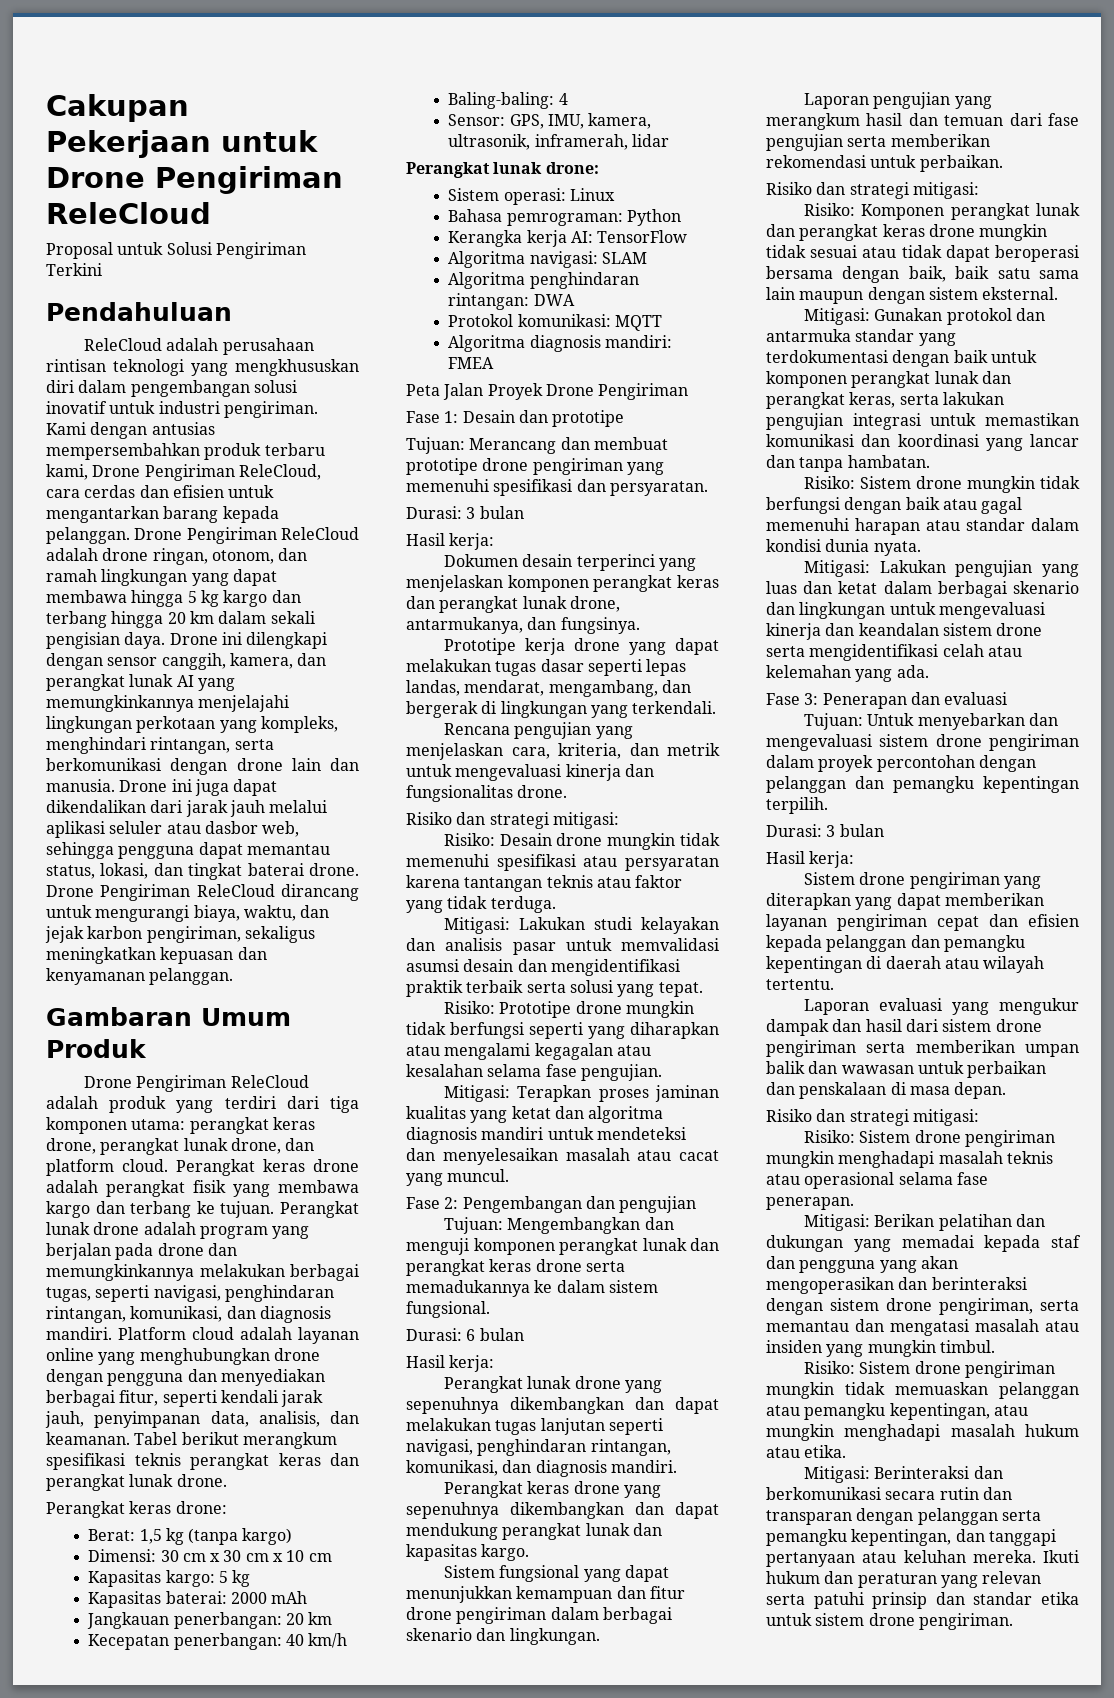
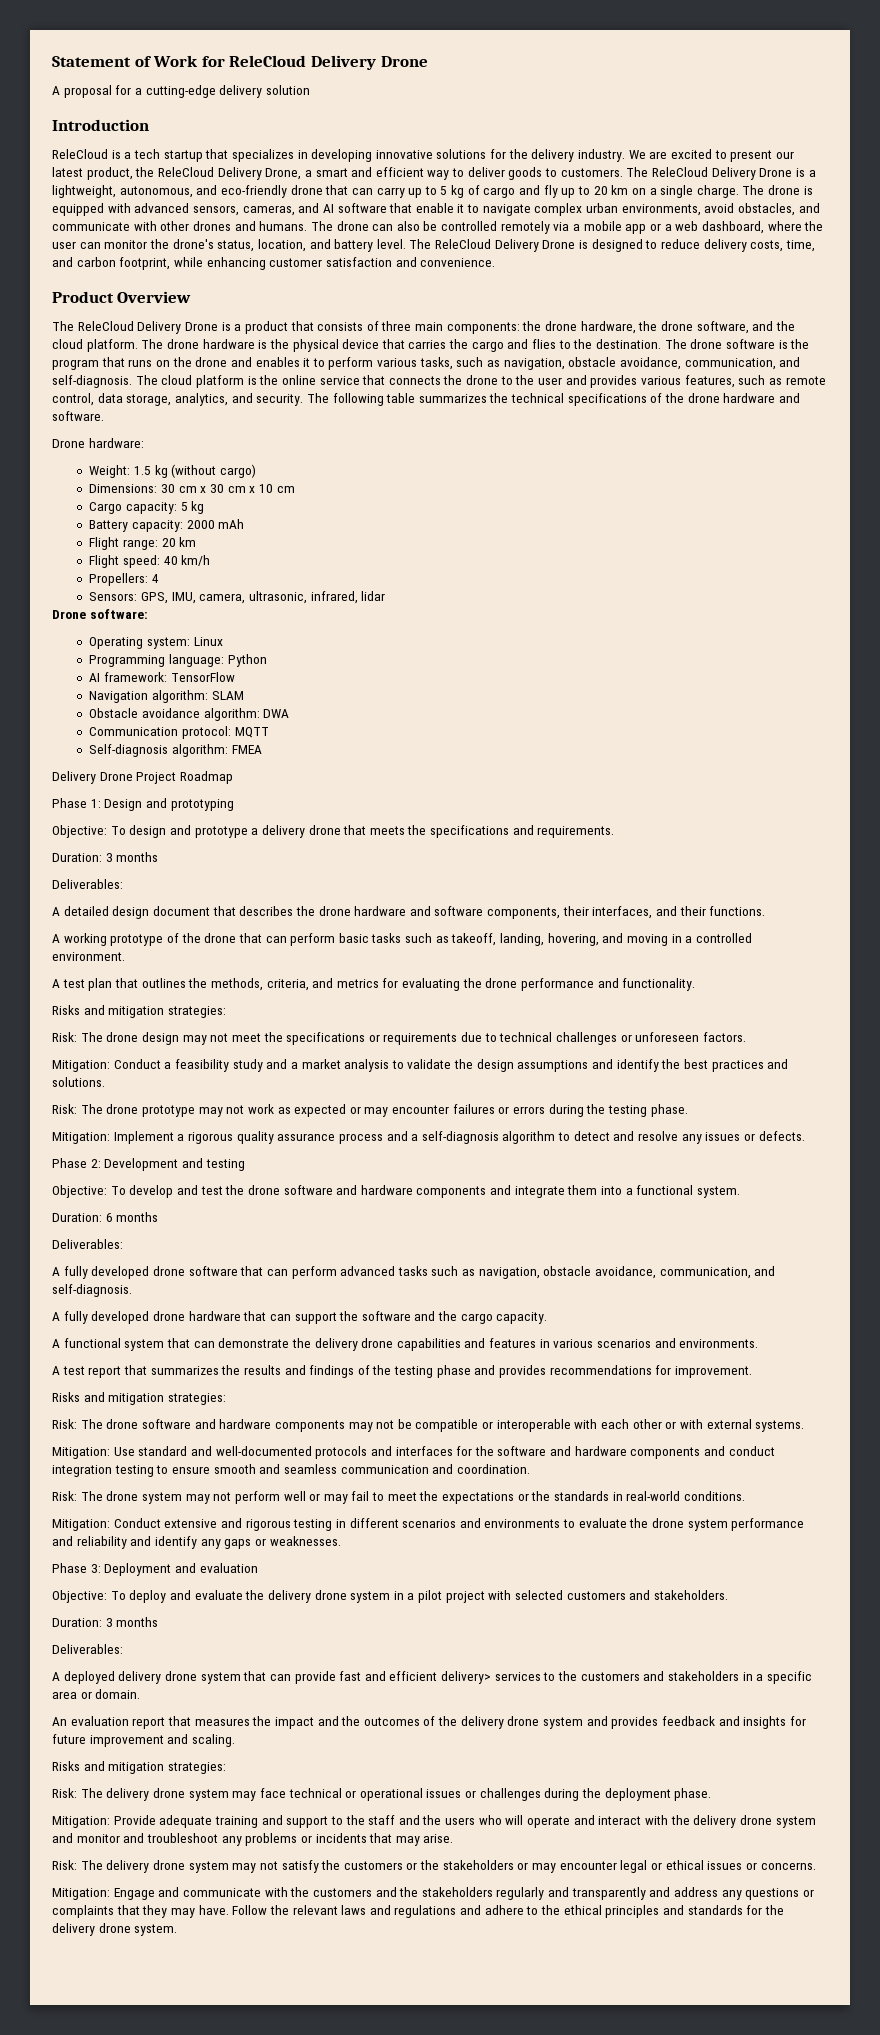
[46,94,189,122] [46,130,318,158] [46,166,343,194] [46,202,211,224] [46,242,306,259] [46,263,102,276] [46,302,232,321] [83,338,314,355] [46,359,359,376] [46,380,297,397] [46,401,318,418] [46,422,215,439] [46,443,325,460] [46,464,321,481] [46,485,275,498] [46,506,279,523] [46,527,359,544] [46,548,308,565] [46,569,277,586] [46,590,301,607] [46,611,315,628] [46,632,328,649] [46,653,327,670] [46,674,235,691] [46,695,290,712] [46,716,338,733] [46,737,274,754] [46,758,359,775] [46,779,278,796] [46,800,328,817] [46,821,300,838] [46,842,330,859] [46,863,359,880] [46,884,359,901] [46,905,330,922] [45,926,315,943] [46,947,267,964] [46,968,234,985] [46,1007,291,1026] [46,1039,147,1058] [83,1075,309,1092] [46,1096,359,1113] [46,1117,315,1134] [46,1138,315,1155] [46,1159,359,1176] [46,1180,359,1197] [46,1201,359,1218] [46,1222,310,1239] [46,1243,237,1260] [46,1264,359,1281] [46,1285,334,1302] [46,1306,331,1323] [46,1327,359,1344] [46,1348,320,1365] [46,1369,325,1386] [46,1390,324,1407] [45,1411,359,1428] [46,1432,337,1449] [46,1453,359,1470] [46,1474,227,1491] [46,1501,227,1518] [88,1528,293,1545] [88,1549,157,1562] Cakupan Pekerjaan untuk Drone Pengiriman ReleCloud // Proposal untuk Solusi Pengiriman Terkini // Pendahuluan // ReleCloud adalah perusahaan rintisan teknologi yang mengkhususkan diri dalam pengembangan solusi inovatif untuk industri pengiriman. Kami dengan antusias mempersembahkan produk terbaru kami, Drone Pengiriman ReleCloud, cara cerdas dan efisien untuk mengantarkan barang kepada pelanggan. Drone Pengiriman ReleCloud adalah drone ringan, otonom, dan ramah lingkungan yang dapat membawa hingga 5 kg kargo dan terbang hingga 20 km dalam sekali pengisian daya. Drone ini dilengkapi dengan sensor canggih, kamera, dan perangkat lunak AI yang memungkinkannya menjelajahi lingkungan perkotaan yang kompleks, menghindari rintangan, serta berkomunikasi dengan drone lain dan manusia. Drone ini juga dapat dikendalikan dari jarak jauh melalui aplikasi seluler atau dasbor web, sehingga pengguna dapat memantau status, lokasi, dan tingkat baterai drone. Drone Pengiriman ReleCloud dirancang untuk mengurangi biaya, waktu, dan jejak karbon pengiriman, sekaligus meningkatkan kepuasan dan kenyamanan pelanggan. // Gambaran Umum Produk // Drone Pengiriman ReleCloud adalah produk yang terdiri dari tiga komponen utama: perangkat keras drone, perangkat lunak drone, dan platform cloud. Perangkat keras drone adalah perangkat fisik yang membawa kargo dan terbang ke tujuan. Perangkat lunak drone adalah program yang berjalan pada drone dan memungkinkannya melakukan berbagai tugas, seperti navigasi, penghindaran rintangan, komunikasi, dan diagnosis mandiri. Platform cloud adalah layanan online yang menghubungkan drone dengan pengguna dan menyediakan berbagai fitur, seperti kendali jarak jauh, penyimpanan data, analisis, dan keamanan. Tabel berikut merangkum spesifikasi teknis perangkat keras dan perangkat lunak drone. // Perangkat keras drone: // Berat: 1,5 kg (tanpa kargo) // Dimensi: -> [52,55,428,70] [52,85,310,98] [52,119,149,131] [52,149,794,162] [52,167,816,180] [52,185,813,198] [52,203,820,216] [52,221,824,234] [52,239,815,252] [52,257,496,270] [52,291,192,303] [52,321,795,334] [52,339,810,352] [52,357,801,370] [52,375,826,388] [52,393,800,406] [52,411,104,421] [52,438,144,448] [89,464,256,478] [89,484,158,493] Statement of Work for ReleCloud Delivery Drone // A proposal for a cutting-edge delivery solution // Introduction // ReleCloud is a tech startup that specializes in developing innovative solutions for the delivery industry. We are excited to present our latest product, the ReleCloud Delivery Drone, a smart and efficient way to deliver goods to customers. The ReleCloud Delivery Drone is a lightweight, autonomous, and eco-friendly drone that can carry up to 5 kg of cargo and fly up to 20 km on a single charge. The drone is equipped with advanced sensors, cameras, and AI software that enable it to navigate complex urban environments, avoid obstacles, and communicate with other drones and humans. The drone can also be controlled remotely via a mobile app or a web dashboard, where the user can monitor the drone's status, location, and battery level. The ReleCloud Delivery Drone is designed to reduce delivery costs, time, and carbon footprint, while enhancing customer satisfaction and convenience. // Product Overview // The ReleCloud Delivery Drone is a product that consists of three main components: the drone hardware, the drone software, and the cloud platform. The drone hardware is the physical device that carries the cargo and flies to the destination. The drone software is the program that runs on the drone and enables it to perform various tasks, such as navigation, obstacle avoidance, communication, and self-diagnosis. The cloud platform is the online service that connects the drone to the user and provides various features, such as remote control, data storage, analytics, and security. The following table summarizes the technical specifications of the drone hardware and software. // Drone hardware: // Weight: 1.5 kg (without cargo) // Dimensions:
[88,1570,215,1587] Kapasitas kargo: -> [89,502,178,514] Cargo capacity:
[88,1591,227,1608] Kapasitas baterai: -> [89,520,184,532] Battery capacity:
[87,1612,282,1629] Jangkauan penerbangan: -> [89,537,159,550] Flight range:
[88,1633,282,1650] Kecepatan penerbangan: -> [89,555,161,568] Flight speed:
[448,92,555,109] Baling-baling: -> [89,573,149,586] Propellers:
[448,114,506,126] Sensor: -> [89,592,138,601] Sensors:
[588,113,652,129] [448,134,669,150] [406,162,599,178] [448,188,566,205] kamera, ultrasonik, inframerah, lidar // Perangkat lunak drone: // Sistem operasi: -> [199,591,386,604] [52,609,148,619] [89,637,191,649] camera, ultrasonic, infrared, lidar // Drone software: // Operating system:
[448,209,623,226] Bahasa pemrograman: -> [89,654,225,667] Programming language:
[448,230,593,247] Kerangka kerja AI: -> [89,672,168,682] AI framework:
[448,251,598,268] Algoritma navigasi: -> [89,690,209,703] Navigation algorithm:
[448,272,639,289] [448,293,530,310] Algoritma penghindaran rintangan: -> [89,708,260,721] Obstacle avoidance algorithm:
[448,314,611,327] Protokol komunikasi: -> [89,726,232,739] Communication protocol:
[448,335,672,352] [448,357,495,369] [406,383,689,400] [406,410,625,427] [406,437,668,454] [406,458,664,475] [406,479,708,496] [406,506,524,519] [406,533,495,550] [443,554,696,571] [406,575,719,592] [406,596,620,613] [406,617,640,634] [443,638,719,655] [406,659,687,676] [406,680,691,697] [406,701,717,718] [443,722,633,739] [406,743,720,760] [406,764,654,781] [406,785,568,802] [406,812,619,829] [443,833,720,850] [406,854,719,871] [406,875,683,892] [406,896,556,913] [443,917,719,934] [406,938,719,955] [406,959,680,976] [406,980,703,997] [443,1001,694,1018] [406,1022,719,1039] [406,1043,651,1060] [406,1064,662,1081] [443,1085,719,1102] [406,1106,664,1123] [406,1127,686,1144] [406,1148,719,1165] [406,1169,510,1186] [406,1196,697,1213] [443,1217,674,1234] [406,1238,719,1255] [406,1259,625,1276] [406,1280,658,1297] [406,1301,490,1318] [406,1328,524,1341] [406,1355,495,1372] [443,1376,662,1393] [406,1397,719,1414] [406,1418,663,1435] [406,1439,671,1456] [406,1460,677,1477] [443,1481,661,1498] [406,1502,719,1519] [406,1523,662,1540] [406,1544,530,1561] [443,1565,669,1582] [406,1586,685,1603] [406,1607,672,1624] [406,1628,600,1645] [803,92,992,109] [766,113,1079,130] [766,134,990,151] [766,155,1003,172] [766,182,979,199] [803,203,1080,220] [766,224,1048,241] [766,245,1079,262] [766,266,1079,283] [766,287,1059,304] [803,308,1045,325] [766,329,956,346] [766,350,1037,367] [766,371,1011,388] [766,392,1004,409] [766,413,1079,430] [766,434,1079,451] [766,455,930,472] [803,476,1080,493] [766,497,1023,514] [766,518,1079,535] [766,539,921,556] [803,560,1079,577] [766,581,1079,598] [766,602,1045,619] [766,623,1043,640] [766,644,1022,661] [766,665,929,682] [766,692,1008,709] [803,713,1058,730] [766,734,1079,751] [766,755,1036,772] [766,776,1079,793] [766,797,828,814] [766,824,884,837] [766,851,855,868] [803,872,1041,889] [766,893,1044,910] [766,914,1079,931] [766,935,1025,952] [766,956,1045,973] [766,979,834,990] [803,998,1079,1015] [766,1019,1042,1036] [766,1040,1079,1057] [766,1061,1047,1078] [766,1082,1007,1099] [766,1109,979,1126] [803,1130,1055,1147] [766,1151,1053,1168] [766,1172,988,1189] [766,1197,854,1210] [803,1214,1045,1231] [766,1235,1081,1252] [766,1256,958,1273] [766,1277,1027,1294] [766,1298,1079,1315] [766,1319,1079,1336] [766,1340,995,1357] [803,1361,1055,1378] [766,1382,1079,1399] [766,1403,1028,1420] [766,1424,1079,1441] [766,1445,847,1458] [803,1466,1003,1483] [766,1487,1012,1500] [766,1508,1041,1525] [766,1529,1056,1546] [766,1550,1079,1567] [766,1571,1042,1588] [766,1592,1079,1609] [766,1613,1013,1630] Algoritma diagnosis mandiri: FMEA // Peta Jalan Proyek Drone Pengiriman // Fase 1: Desain dan prototipe // Tujuan: Merancang dan membuat prototipe drone pengiriman yang memenuhi spesifikasi dan persyaratan. // Durasi: 3 bulan // Hasil kerja: // Dokumen desain terperinci yang menjelaskan komponen perangkat keras dan perangkat lunak drone, antarmukanya, dan fungsinya. // Prototipe kerja drone yang dapat melakukan tugas dasar seperti lepas landas, mendarat, mengambang, dan bergerak di lingkungan yang terkendali. // Rencana pengujian yang menjelaskan cara, kriteria, dan metrik untuk mengevaluasi kinerja dan fungsionalitas drone. // Risiko dan strategi mitigasi: // Risiko: Desain drone mungkin tidak memenuhi spesifikasi atau persyaratan karena tantangan teknis atau faktor yang tidak terduga. // Mitigasi: Lakukan studi kelayakan dan analisis pasar untuk memvalidasi asumsi desain dan mengidentifikasi praktik terbaik serta solusi yang tepat. // Risiko: Prototipe drone mungkin tidak berfungsi seperti yang diharapkan atau mengalami kegagalan atau kesalahan selama fase pengujian. // Mitigasi: Terapkan proses jaminan kualitas yang ketat dan algoritma diagnosis mandiri untuk mendeteksi dan menyelesaikan masalah atau cacat yang muncul. // Fase 2: Pengembangan dan pengujian // Tujuan: Mengembangkan dan menguji komponen perangkat lunak dan perangkat keras drone serta memadukannya ke dalam sistem fungsional. // Durasi: 6 bulan // Hasil kerja: // Perangkat lunak drone yang sepenuhnya dikembangkan dan dapat melakukan tugas lanjutan seperti navigasi, penghindaran rintangan, komunikasi, dan diagnosis mandiri. // Perangkat keras drone yang sepenuhnya dikembangkan dan dapat mendukung perangkat lunak dan kapasitas kargo. // Sistem fungsional yang dapat menunjukkan kemampuan dan fitur drone pengiriman dalam berbagai skenario dan lingkungan. // Laporan pengujian yang merangkum hasil dan temuan dari fase pengujian serta memberikan rekomendasi untuk perbaikan. // Risiko dan strategi mitigasi: // Risiko: Komponen perangkat lunak dan perangkat keras drone mungkin tidak sesuai atau tidak dapat beroperasi bersama dengan baik, baik satu sama lain maupun dengan sistem eksternal. // Mitigasi: Gunakan protokol dan antarmuka standar yang terdokumentasi dengan baik untuk komponen perangkat lunak dan perangkat keras, serta lakukan pengujian integrasi untuk memastikan komunikasi dan koordinasi yang lancar dan tanpa hambatan. // Risiko: Sistem drone mungkin tidak berfungsi dengan baik atau gagal memenuhi harapan atau standar dalam kondisi dunia nyata. // Mitigasi: Lakukan pengujian yang luas dan ketat dalam berbagai skenario dan lingkungan untuk mengevaluasi kinerja dan keandalan sistem drone serta mengidentifikasi celah atau kelemahan yang ada. // Fase 3: Penerapan dan evaluasi // Tujuan: Untuk menyebarkan dan mengevaluasi sistem drone pengiriman dalam proyek percontohan dengan pelanggan dan pemangku kepentingan terpilih. // Durasi: 3 bulan // Hasil kerja: // Sistem drone pengiriman yang diterapkan yang dapat memberikan layanan pengiriman cepat dan efisien kepada pelanggan dan pemangku kepentingan di daerah atau wilayah tertentu. // Laporan evaluasi yang mengukur dampak dan hasil dari sistem drone pengiriman serta memberikan umpan balik dan wawasan untuk perbaikan dan penskalaan di masa depan. // Risiko dan strategi mitigasi: // Risiko: Sistem drone pengiriman mungkin menghadapi masalah teknis atau operasional selama fase penerapan. // Mitigasi: Berikan pelatihan dan dukungan yang memadai kepada staf dan pengguna yang akan mengoperasikan dan berinteraksi dengan sistem drone pengiriman, serta memantau dan mengatasi masalah atau insiden yang mungkin timbul. // Risiko: Sistem drone pengiriman mungkin tidak memuaskan pelanggan atau pemangku kepentingan, atau mungkin menghadapi masalah hukum atau etika. // Mitigasi: Berinteraksi dan berkomunikasi secara rutin dan transparan dengan pelanggan serta pemangku kepentingan, dan tanggapi pertanyaan atau keluhan mereka. Ikuti hukum dan peraturan yang relevan serta patuhi prinsip dan standar etika untuk sistem drone pengiriman. -> [89,744,262,757] [52,771,233,784] [52,798,234,811] [52,825,615,838] [52,852,159,862] [52,879,123,889] [52,906,766,919] [52,933,752,946] [52,952,125,961] [52,978,696,991] [52,1005,226,1018] [52,1032,746,1045] [52,1059,789,1072] [52,1077,105,1087] [52,1104,688,1117] [52,1131,805,1144] [52,1158,245,1171] [52,1185,740,1198] [52,1212,159,1222] [52,1239,123,1249] [52,1266,776,1279] [52,1284,132,1297] [52,1311,548,1324] [52,1338,759,1351] [52,1365,752,1378] [52,1392,226,1405] [52,1419,805,1432] [52,1446,775,1459] [52,1464,530,1477] [52,1491,745,1504] [52,1518,805,1531] [52,1536,341,1549] [52,1563,258,1576] [52,1590,728,1603] [52,1617,159,1627] [52,1644,123,1654] [52,1671,812,1684] [52,1689,141,1699] [52,1716,806,1729] [52,1734,235,1747] [52,1761,226,1774] [52,1788,712,1801] [52,1815,816,1828] [52,1833,454,1846] [52,1860,816,1873] [52,1887,814,1900] [52,1905,784,1918] [52,1923,178,1936] Self-diagnosis algorithm: FMEA // Delivery Drone Project Roadmap // Phase 1: Design and prototyping // Objective: To design and prototype a delivery drone that meets the specifications and requirements. // Duration: 3 months // Deliverables: // A detailed design document that describes the drone hardware and software components, their interfaces, and their functions. // A working prototype of the drone that can perform basic tasks such as takeoff, landing, hovering, and moving in a controlled environment. // A test plan that outlines the methods, criteria, and metrics for evaluating the drone performance and functionality. // Risks and mitigation strategies: // Risk: The drone design may not meet the specifications or requirements due to technical challenges or unforeseen factors. // Mitigation: Conduct a feasibility study and a market analysis to validate the design assumptions and identify the best practices and solutions. // Risk: The drone prototype may not work as expected or may encounter failures or errors during the testing phase. // Mitigation: Implement a rigorous quality assurance process and a self-diagnosis algorithm to detect and resolve any issues or defects. // Phase 2: Development and testing // Objective: To develop and test the drone software and hardware components and integrate them into a functional system. // Duration: 6 months // Deliverables: // A fully developed drone software that can perform advanced tasks such as navigation, obstacle avoidance, communication, and self-diagnosis. // A fully developed drone hardware that can support the software and the cargo capacity. // A functional system that can demonstrate the delivery drone capabilities and features in various scenarios and environments. // A test report that summarizes the results and findings of the testing phase and provides recommendations for improvement. // Risks and mitigation strategies: // Risk: The drone software and hardware components may not be compatible or interoperable with each other or with external systems. // Mitigation: Use standard and well-documented protocols and interfaces for the software and hardware components and conduct integration testing to ensure smooth and seamless communication and coordination. // Risk: The drone system may not perform well or may fail to meet the expectations or the standards in real-world conditions. // Mitigation: Conduct extensive and rigorous testing in different scenarios and environments to evaluate the drone system performance and reliability and identify any gaps or weaknesses. // Phase 3: Deployment and evaluation // Objective: To deploy and evaluate the delivery drone system in a pilot project with selected customers and stakeholders. // Duration: 3 months // Deliverables: // A deployed delivery drone system that can provide fast and efficient delivery> services to the customers and stakeholders in a specific area or domain. // An evaluation report that measures the impact and the outcomes of the delivery drone system and provides feedback and insights for future improvement and scaling. // Risks and mitigation strategies: // Risk: The delivery drone system may face technical or operational issues or challenges during the deployment phase. // Mitigation: Provide adequate training and support to the staff and the users who will operate and interact with the delivery drone system and monitor and troubleshoot any problems or incidents that may arise. // Risk: The delivery drone system may not satisfy the customers or the stakeholders or may encounter legal or ethical issues or concerns. // Mitigation: Engage and communicate with the customers and the stakeholders regularly and transparently and address any questions or complaints that they may have. Follow the relevant laws and regulations and adhere to the ethical principles and standards for the delivery drone system.

